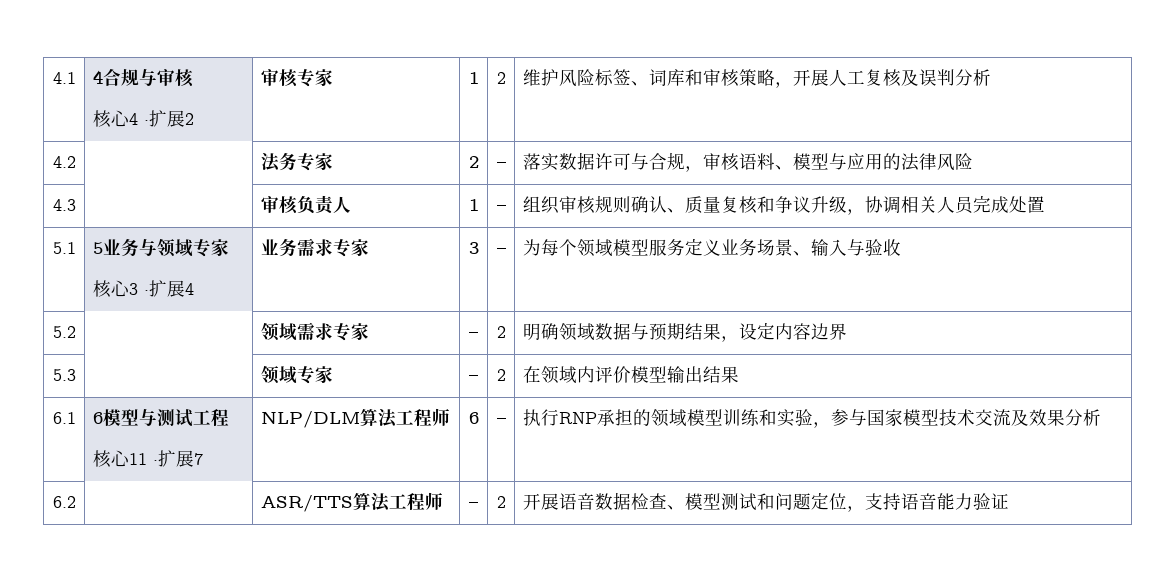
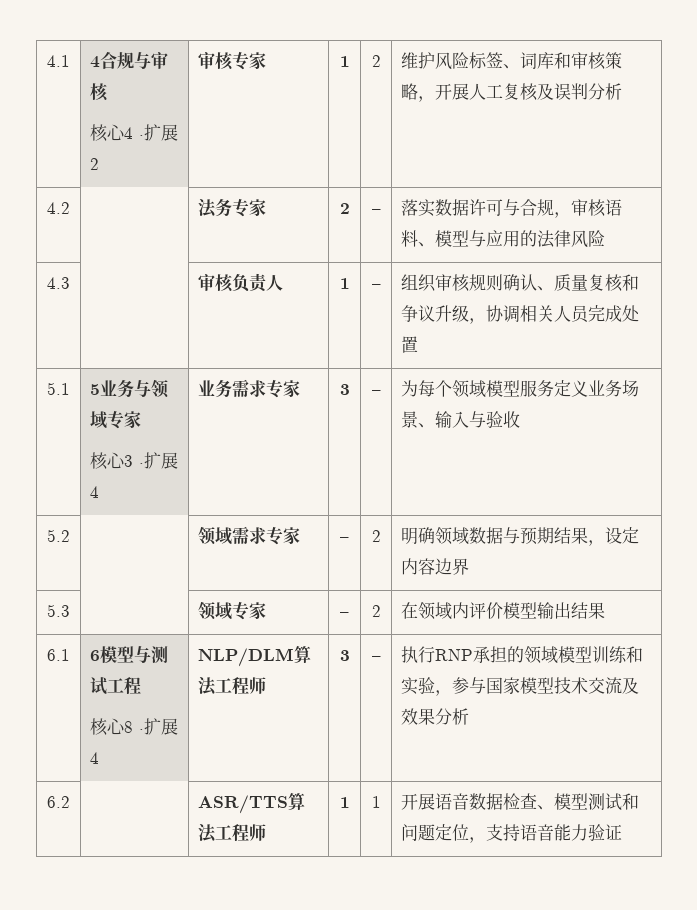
[128,450,203,467] 11 ·扩展7 -> [124,718,179,735] [90,752,100,764] 8 ·扩展4
[468,412,479,424] 6 -> [339,650,350,661] 3
[469,502,478,508] [496,496,506,508] – | 2 -> [339,797,350,808] [371,796,381,808] 1 | 1

